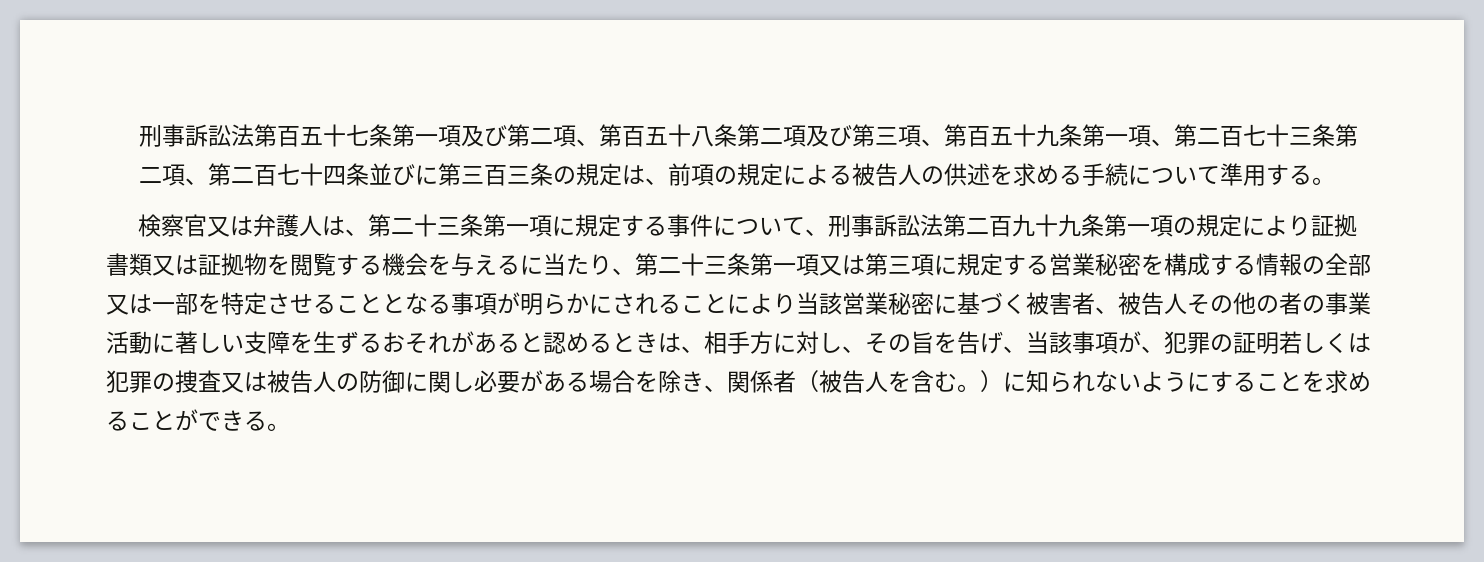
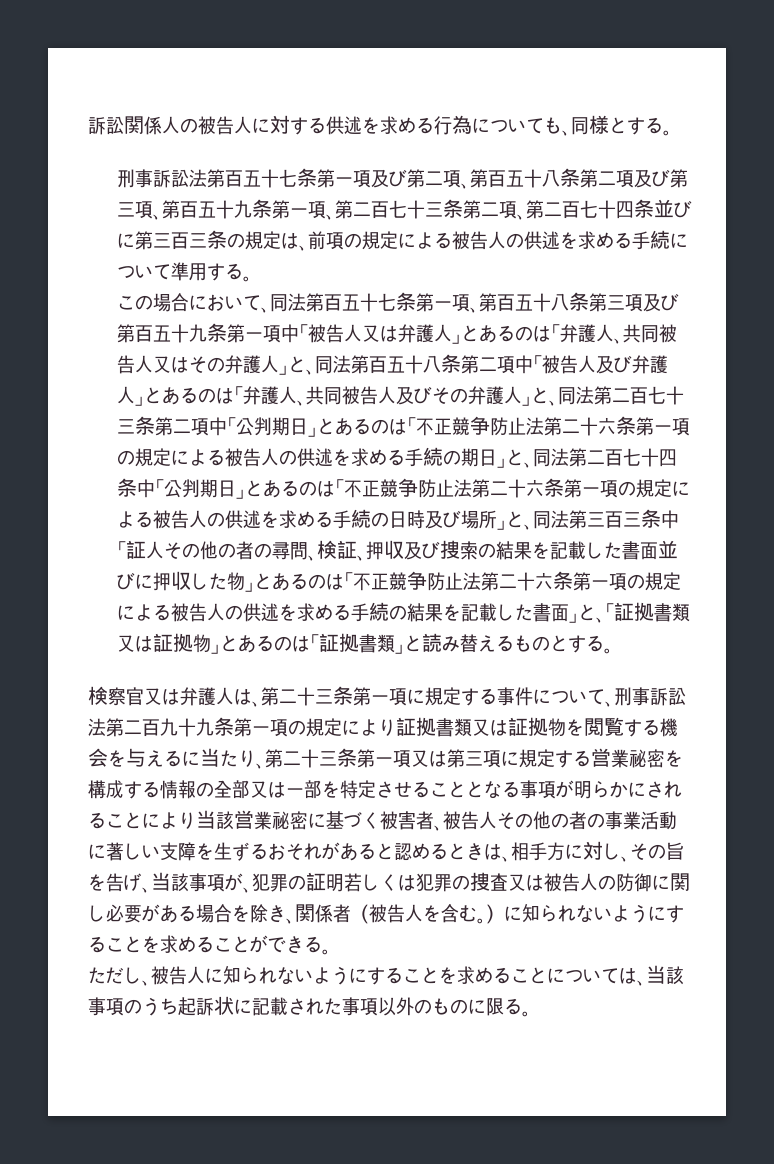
(139, 136) none -> [88,115,672,136] 訴訟関係人の被告人に対する供述を求める行為についても、同様とする。 //
(1336, 181) none -> [116,292,679,313] [116,323,677,344] [116,354,668,375] [116,386,684,406] [116,416,690,437] [116,447,677,468] [116,478,690,499] [116,509,679,530] [116,540,678,561] [116,571,681,592] [116,602,690,623] [116,633,613,654] // この場合において、同法第百五十七条第一項、第百五十八条第三項及び第百五十九条第一項中「被告人又は弁護人」とあるのは「弁護人、共同被告人又はその弁護人」と、同法第百五十八条第二項中「被告人及び弁護人」とあるのは「弁護人、共同被告人及びその弁護人」と、同法第二百七十三条第二項中「公判期日」とあるのは「不正競争防止法第二十六条第一項の規定による被告人の供述を求める手続の期日」と、同法第二百七十四条中「公判期日」とあるのは「不正競争防止法第二十六条第一項の規定による被告人の供述を求める手続の日時及び場所」と、同法第三百三条中「証人その他の者の尋問、検証、押収及び捜索の結果を記載した書面並びに押収した物」とあるのは「不正競争防止法第二十六条第一項の規定による被告人の供述を求める手続の結果を記載した書面」と、「証拠書類又は証拠物」とあるのは「証拠書類」と読み替えるものとする。
(290, 427) none -> [88,965,684,986] [88,996,531,1017] // ただし、被告人に知られないようにすることを求めることについては、当該事項のうち起訴状に記載された事項以外のものに限る。

